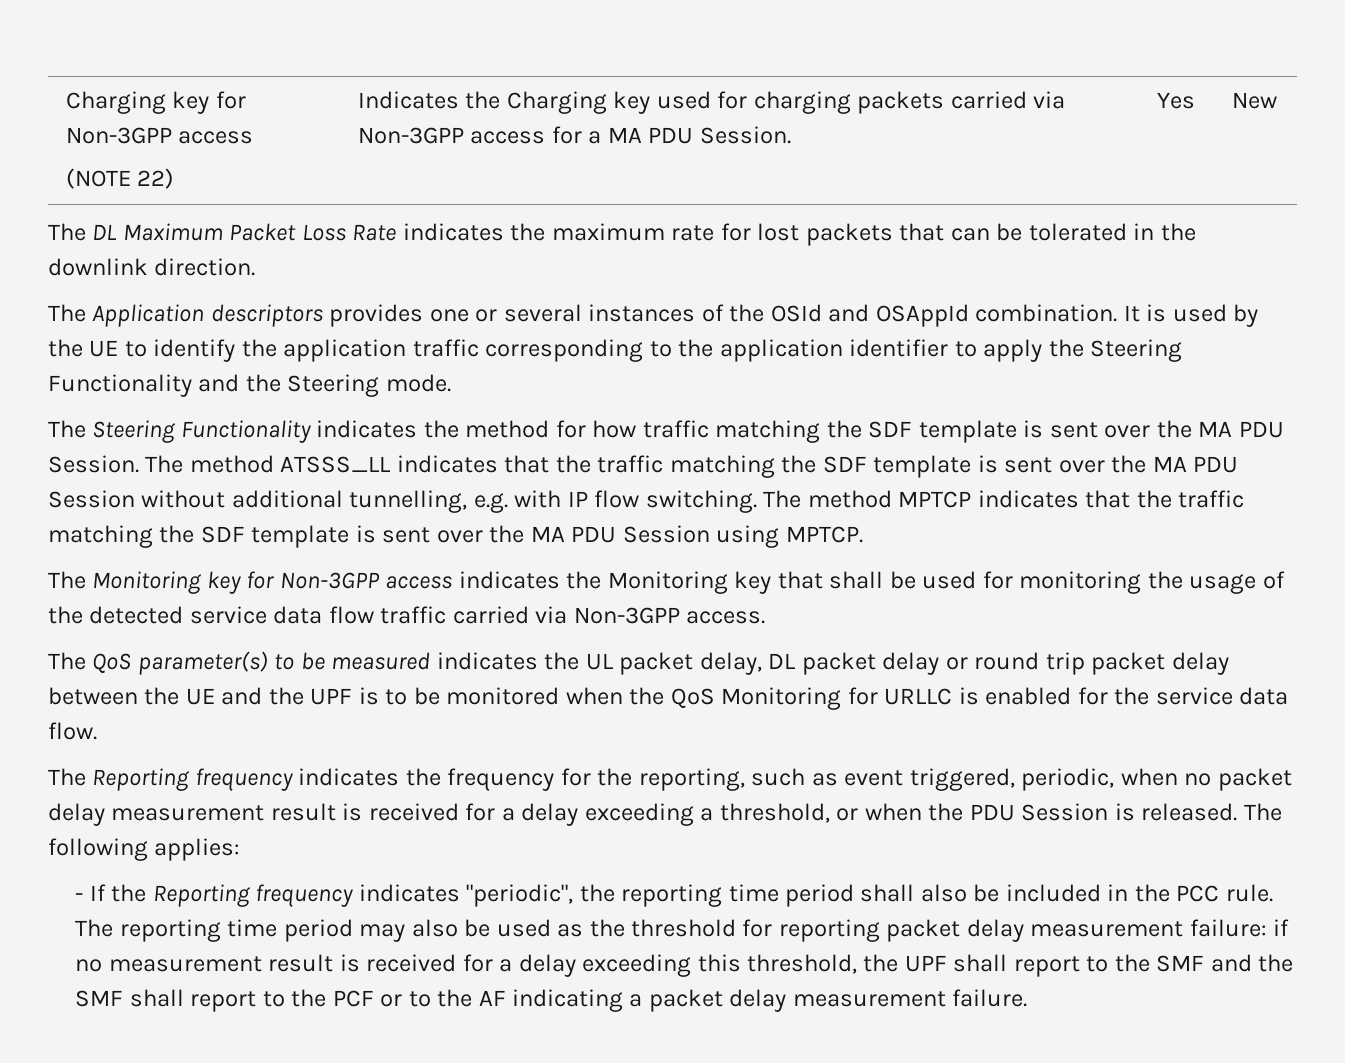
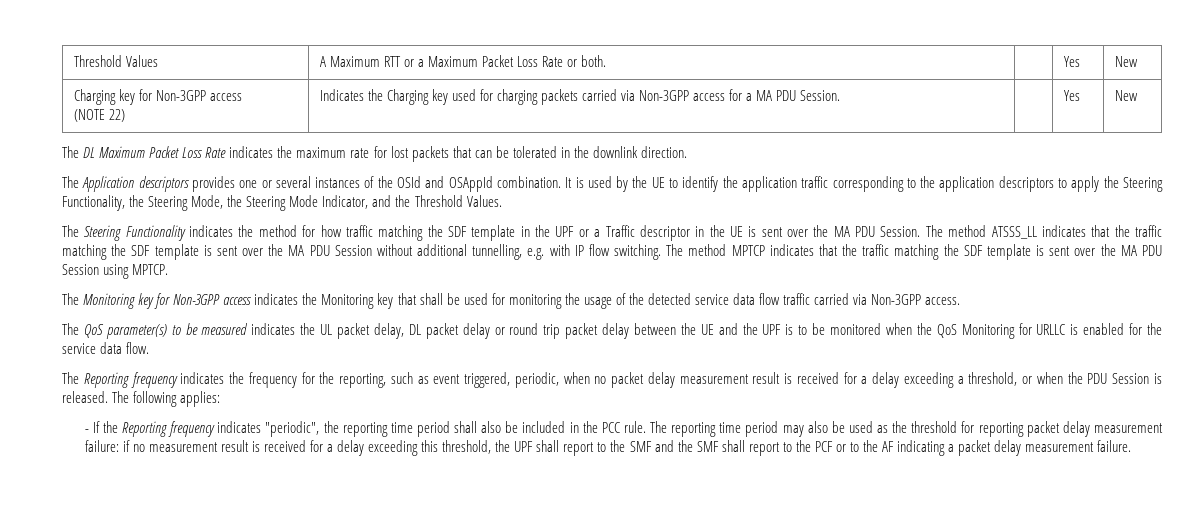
(65, 102) none -> [73,55,158,67] [319,55,607,67] [1063,56,1080,67] [1114,56,1138,67] Threshold Values | A Maximum RTT or a Maximum Packet Loss Rate or both. | | Yes | New //
[849,339,949,357] identifier -> [998,176,1054,192] descriptors
[48,374,451,397] Functionality and the Steering mode. -> [62,195,502,211] Functionality, the Steering Mode, the Steering Mode Indicator, and the Threshold Values.
(1017, 431) none -> [520,225,743,241] in the UPF or a Traffic descriptor in the UE

